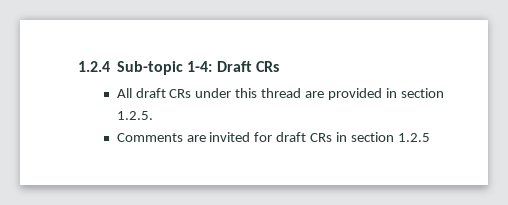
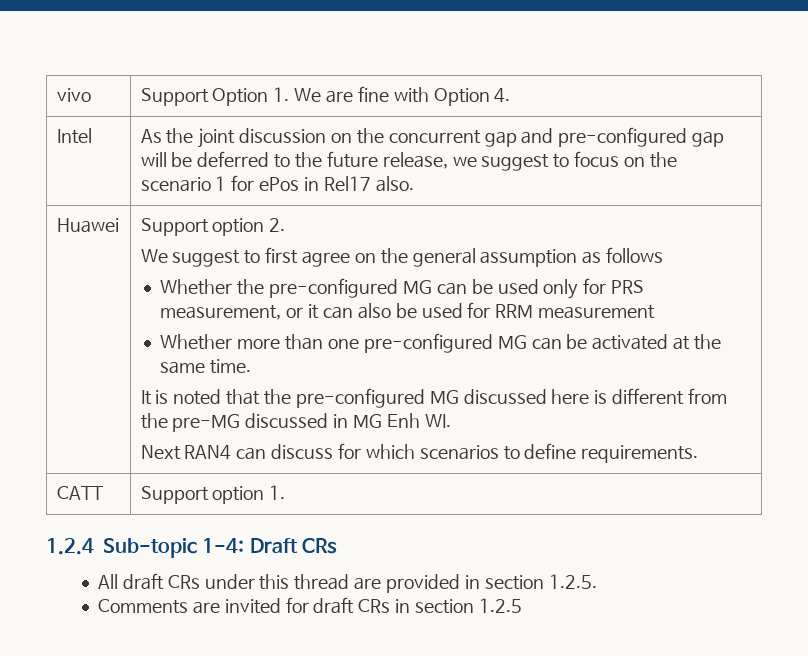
(78, 66) none -> [56,88,91,102] [140,86,511,106] [56,128,92,144] [140,127,725,148] [140,151,677,171] [140,175,414,192] [56,218,119,233] [140,218,286,236] [140,247,664,267] [160,278,645,299] [160,302,656,320] [160,333,721,353] [160,359,252,374] [140,388,728,408] [140,413,451,432] [140,443,699,463] [56,486,103,500] [140,485,286,504] vivo | Support Option 1. We are fine with Option 4. // Intel | As the joint discussion on the concurrent gap and pre-configured gap will be deferred to the future release, we suggest to focus on the scenario 1 for ePos in Rel17 also. // Huawei | Support option 2. // We suggest to first agree on the general assumption as follows // Whether the pre-configured MG can be used only for PRS measurement, or it can also be used for RRM measurement // Whether more than one pre-configured MG can be activated at the same time. // It is noted that the pre-configured MG discussed here is different from the pre-MG discussed in MG Enh WI. // Next RAN4 can discuss for which scenarios to define requirements. // CATT | Support option 1. //

